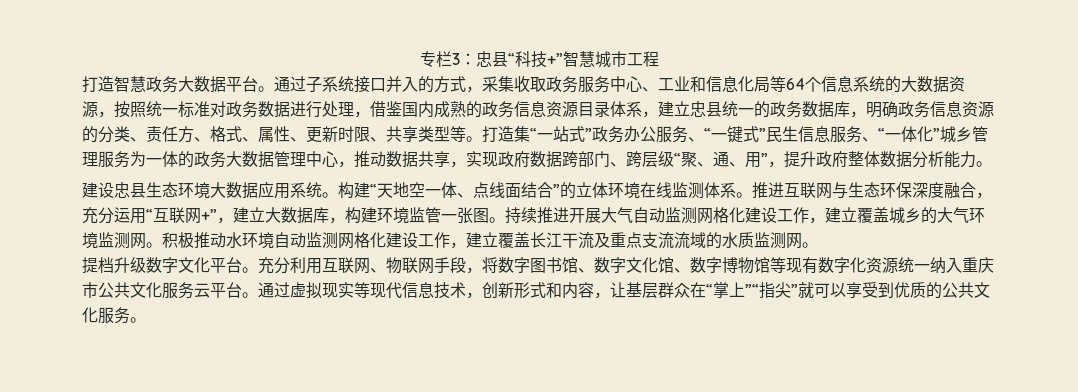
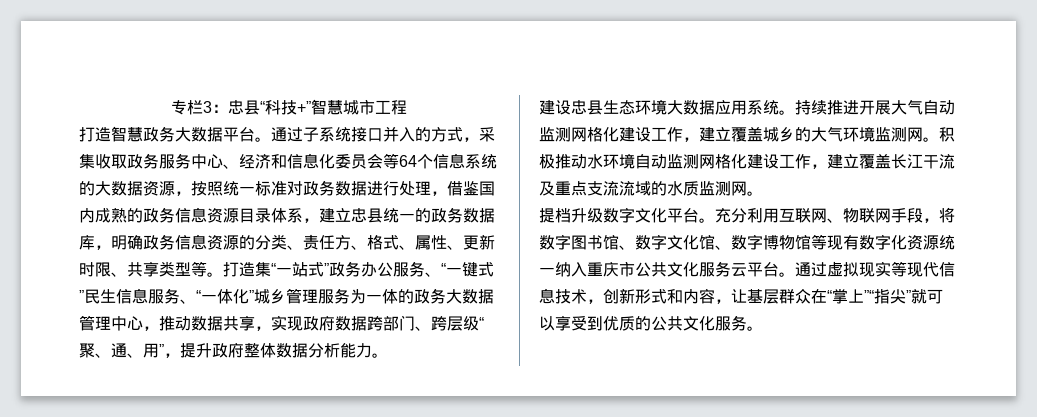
[658,76,690,91] 工业 -> [239,154,271,169] 经济
[754,77,770,93] 局 -> [335,153,383,169] 委员会
[338,182,992,199] [82,207,505,224] 构建“天地空一体、点线面结合”的立体环境在线监测体系。推进互联网与生态环保深度融合，充分运用“互联网+”，建立大数据库，构建环境监管一张图。 -> (795, 112) none

